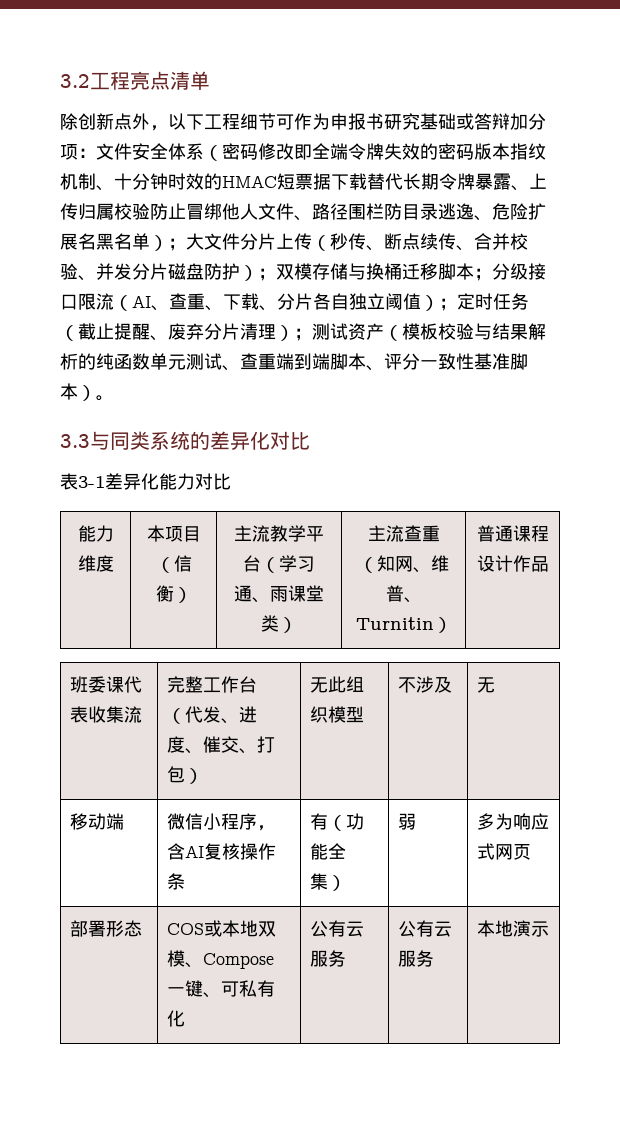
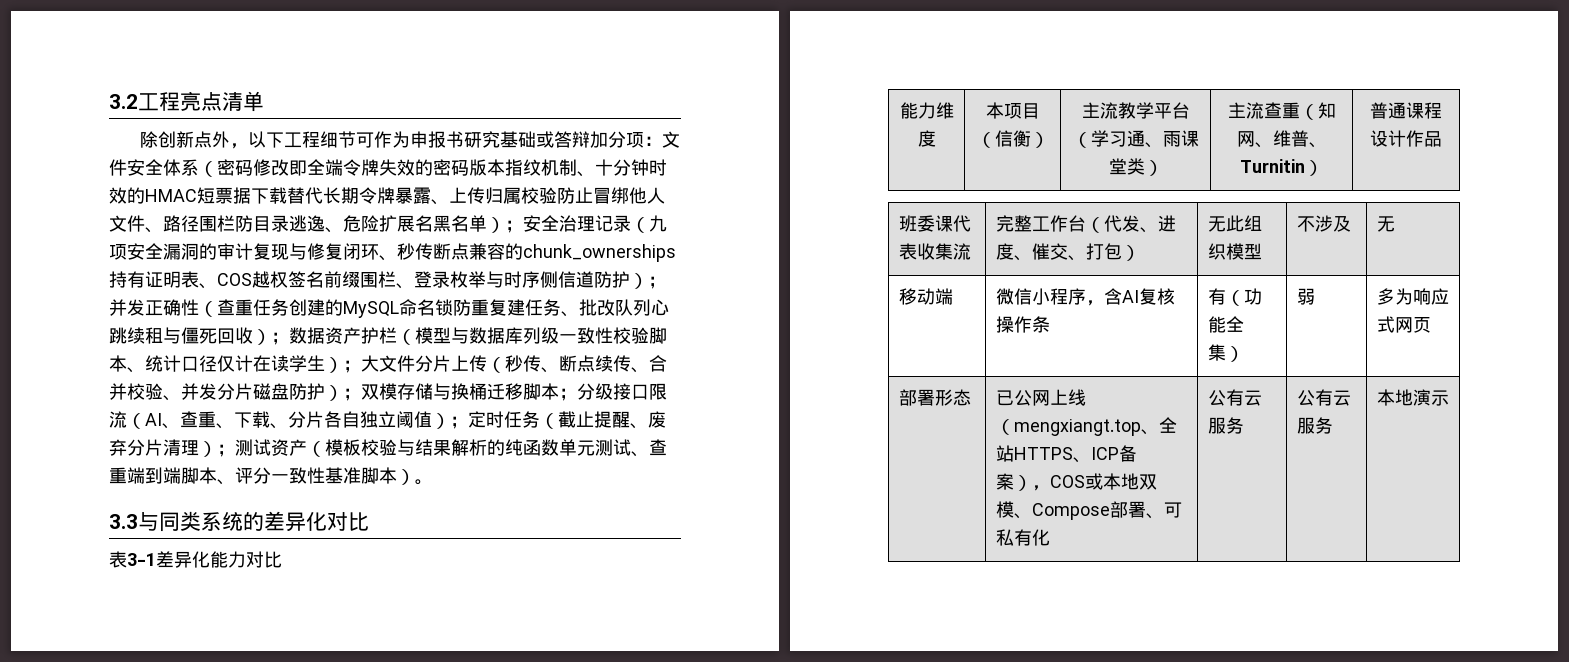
(186, 244) none -> [523,215,667,233] [109,243,676,262] [109,271,666,289] [109,299,669,318] [109,327,667,345] [109,355,361,373] 安全治理记录（九项安全漏洞的审计复现与修复闭环、秒传断点兼容的chunk_ownerships持有证明表、COS越权签名前缀围栏、登录枚举与时序侧信道防护）；并发正确性（查重任务创建的MySQL命名锁防重复建任务、批改队列心跳续租与僵死回收）；数据资产护栏（模型与数据库列级一致性校验脚本、统计口径仅计在读学生）；
(142, 928) none -> [995,389,1086,406] [995,417,1177,436] [995,445,1137,463] [995,473,1050,491] 已公网上线（mengxiangt.top、全站HTTPS、ICP备案），
[166,980,203,997] 一键 -> [1109,501,1146,518] 部署

